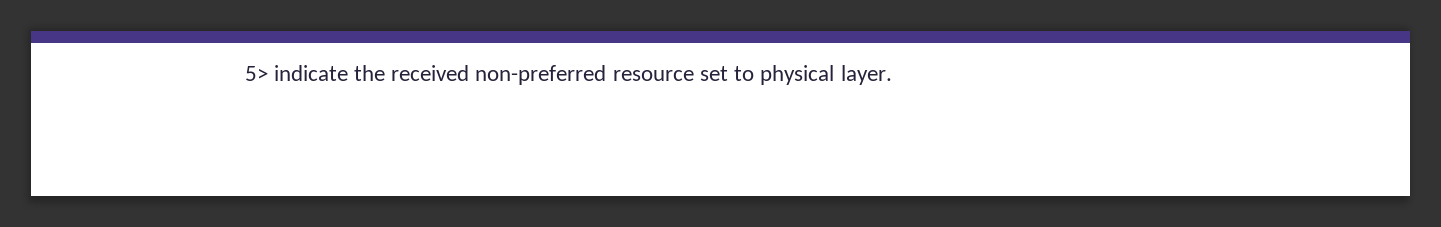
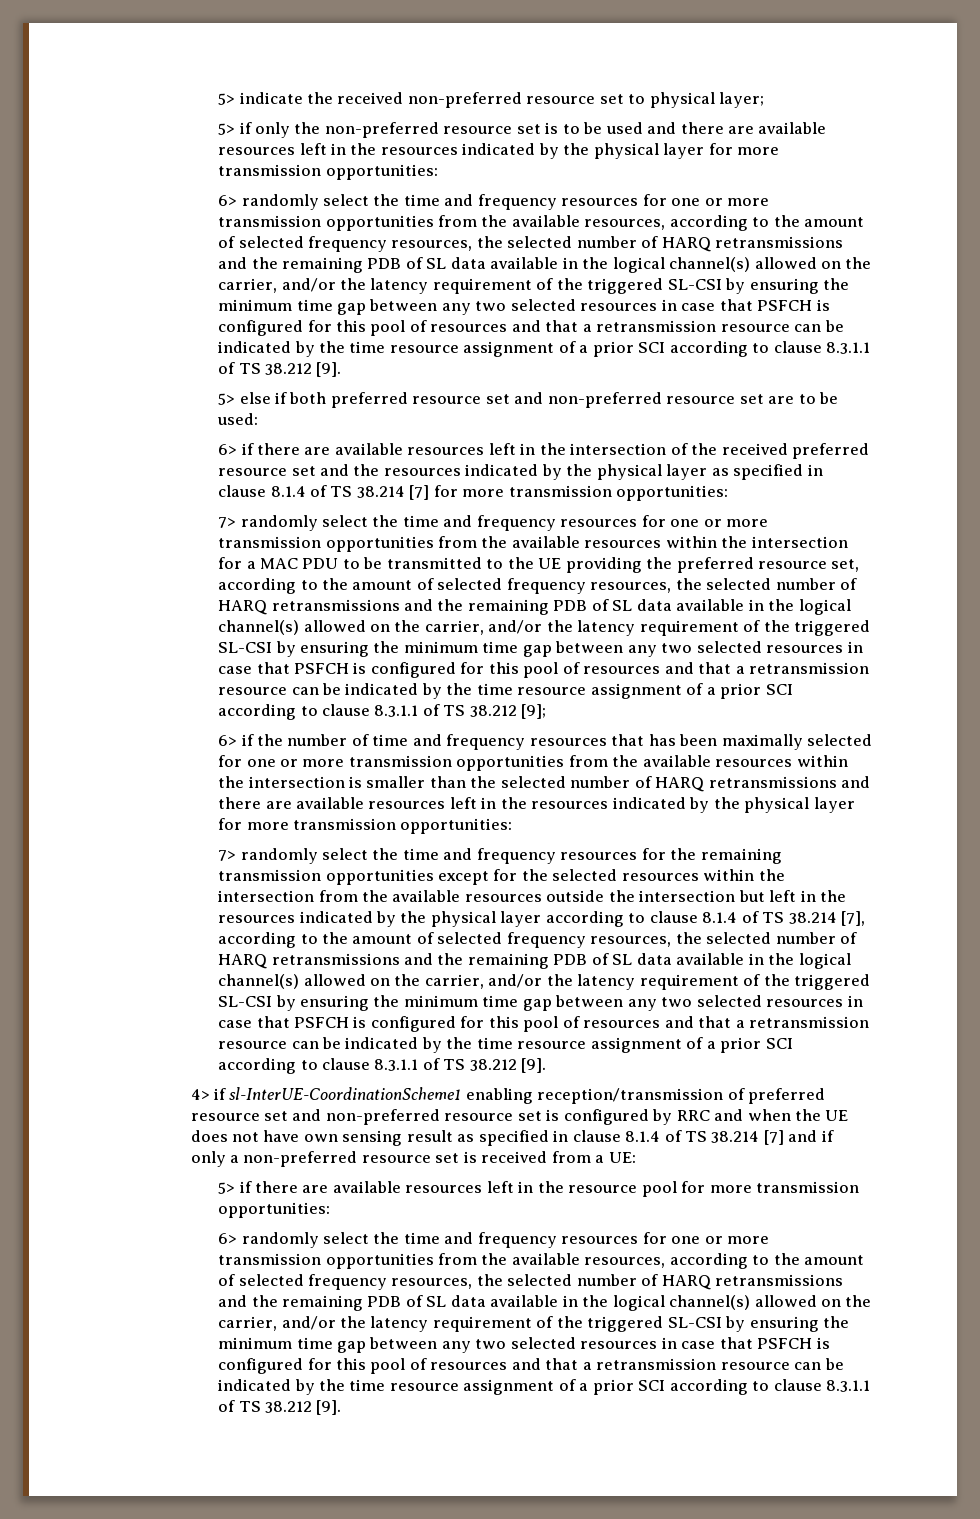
[840,65,892,85] layer. -> [719,92,765,108] [218,122,827,138] [218,143,780,159] [218,164,438,180] [218,194,770,210] [218,215,865,231] [218,236,844,252] [218,257,872,273] [218,278,850,294] [218,299,830,315] [218,320,844,336] [218,341,870,357] [218,362,342,377] [218,392,838,408] [217,413,259,425] [218,443,869,459] [218,464,823,480] [218,485,729,501] [218,515,769,531] [218,536,848,552] [218,557,860,573] [218,578,858,594] [218,599,851,615] [218,620,871,636] [218,641,863,657] [218,662,869,678] [218,683,793,699] [218,704,547,720] [218,734,872,750] [218,755,848,771] [218,776,871,792] [218,797,855,813] [218,818,513,834] [218,848,782,864] [218,869,785,885] [218,890,847,902] [218,911,865,927] [218,932,858,948] [218,953,851,969] [218,974,871,990] [218,995,863,1011] [218,1016,869,1032] [218,1037,793,1053] [218,1058,547,1074] [190,1087,826,1104] [190,1109,849,1125] [190,1130,834,1146] [190,1151,636,1167] [218,1181,859,1197] [218,1202,331,1218] [218,1232,770,1248] [218,1253,865,1269] [218,1274,844,1290] [218,1295,872,1311] [218,1316,850,1332] [218,1337,830,1353] [218,1358,844,1374] [218,1379,870,1395] [218,1400,342,1415] layer; // 5> if only the non-preferred resource set is to be used and there are available resources left in the resources indicated by the physical layer for more transmission opportunities: // 6> randomly select the time and frequency resources for one or more transmission opportunities from the available resources, according to the amount of selected frequency resources, the selected number of HARQ retransmissions and the remaining PDB of SL data available in the logical channel(s) allowed on the carrier, and/or the latency requirement of the triggered SL-CSI by ensuring the minimum time gap between any two selected resources in case that PSFCH is configured for this pool of resources and that a retransmission resource can be indicated by the time resource assignment of a prior SCI according to clause 8.3.1.1 of TS 38.212 [9]. // 5> else if both preferred resource set and non-preferred resource set are to be used: // 6> if there are available resources left in the intersection of the received preferred resource set and the resources indicated by the physical layer as specified in clause 8.1.4 of TS 38.214 [7] for more transmission opportunities: // 7> randomly select the time and frequency resources for one or more transmission opportunities from the available resources within the intersection for a MAC PDU to be transmitted to the UE providing the preferred resource set, according to the amount of selected frequency resources, the selected number of HARQ retransmissions and the remaining PDB of SL data available in the logical channel(s) allowed on the carrier, and/or the latency requirement of the triggered SL-CSI by ensuring the minimum time gap between any two selected resources in case that PSFCH is configured for this pool of resources and that a retransmission resource can be indicated by the time resource assignment of a prior SCI according to clause 8.3.1.1 of TS 38.212 [9]; // 6> if the number of time and frequency resources that has been maximally selected for one or more transmission opportunities from the available resources within the intersection is smaller than the selected number of HARQ retransmissions and there are available resources left in the resources indicated by the physical layer for more transmission opportunities: // 7> randomly select the time and frequency resources for the remaining transmission opportunities except for the selected resources within the intersection from the available resources outside the intersection but left in the resources indicated by the physical layer according to clause 8.1.4 of TS 38.214 [7], according to the amount of selected frequency resources, the selected number of HARQ retransmissions and the remaining PDB of SL data available in the logical channel(s) allowed on the carrier, and/or the latency requirement of the triggered SL-CSI by ensuring the minimum time gap between any two selected resources in case that PSFCH is configured for this pool of resources and that a retransmission resource can be indicated by the time resource assignment of a prior SCI according to clause 8.3.1.1 of TS 38.212 [9]. // 4> if sl-InterUE-CoordinationScheme1 enabling reception/transmission of preferred resource set and non-preferred resource set is configured by RRC and when the UE does not have own sensing result as specified in clause 8.1.4 of TS 38.214 [7] and if only a non-preferred resource set is received from a UE: // 5> if there are available resources left in the resource pool for more transmission opportunities: // 6> randomly select the time and frequency resources for one or more transmission opportunities from the available resources, according to the amount of selected frequency resources, the selected number of HARQ retransmissions and the remaining PDB of SL data available in the logical channel(s) allowed on the carrier, and/or the latency requirement of the triggered SL-CSI by ensuring the minimum time gap between any two selected resources in case that PSFCH is configured for this pool of resources and that a retransmission resource can be indicated by the time resource assignment of a prior SCI according to clause 8.3.1.1 of TS 38.212 [9].

